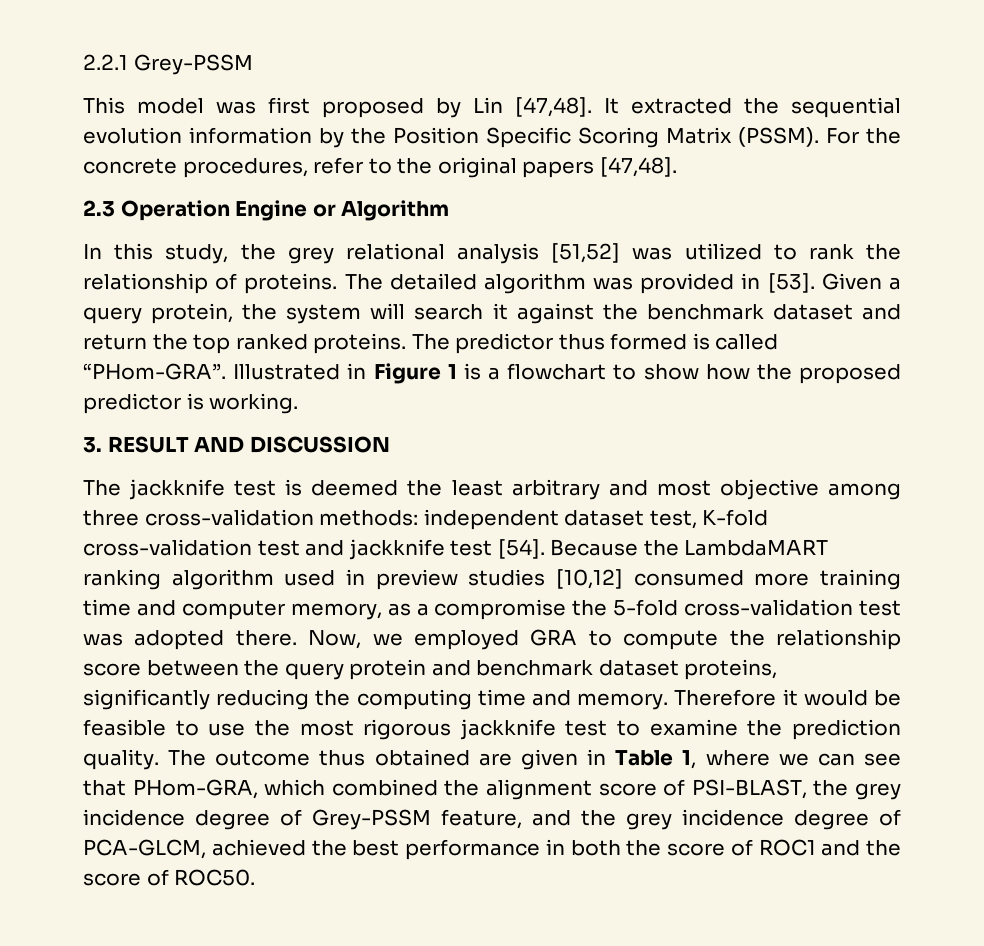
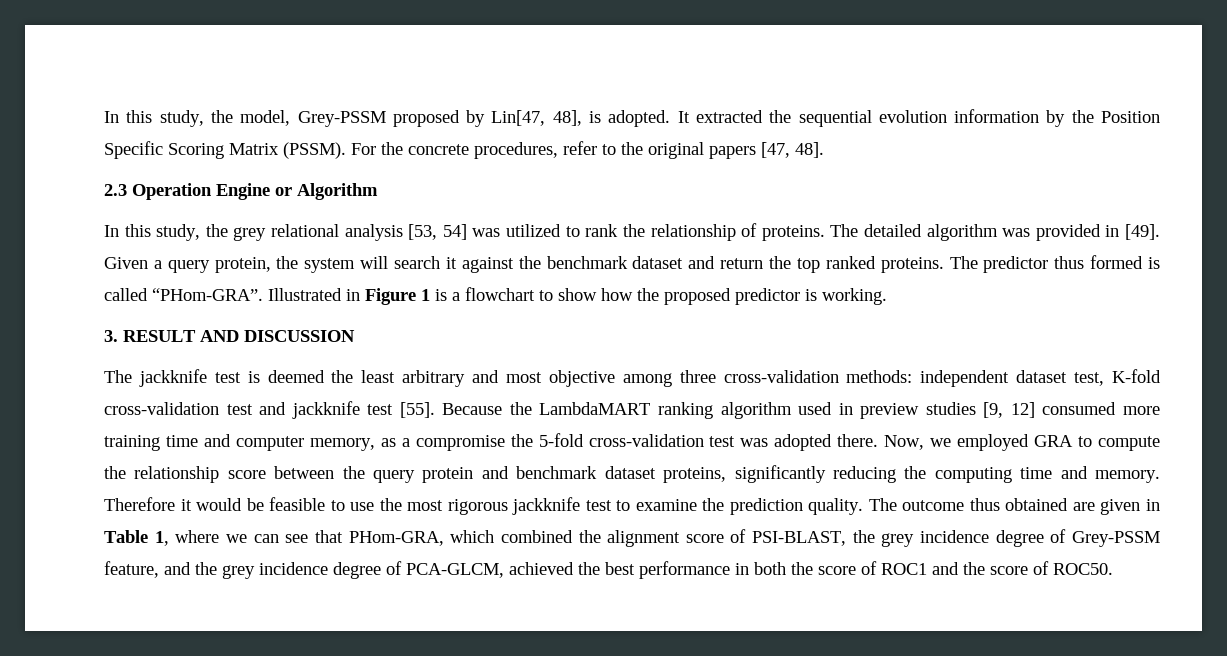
[83,54,253,75] [83,97,592,118] 2.2.1 Grey-PSSM // This model was first proposed by Lin [47,48]. -> [104,110,671,127] In this study, the model, Grey-PSSM proposed by Lin[47, 48], is adopted.
[599,157,677,177] [47,48]. -> [761,142,824,158] [47, 48].
[551,243,621,263] [51,52] -> [408,224,467,240] [53, 54]
[767,273,815,293] [53]. -> [1124,224,1160,240] [49].
[497,539,545,559] [54]. -> [399,402,435,418] [55].
[556,569,624,589] [10,12] -> [983,402,1035,418] [9, 12]

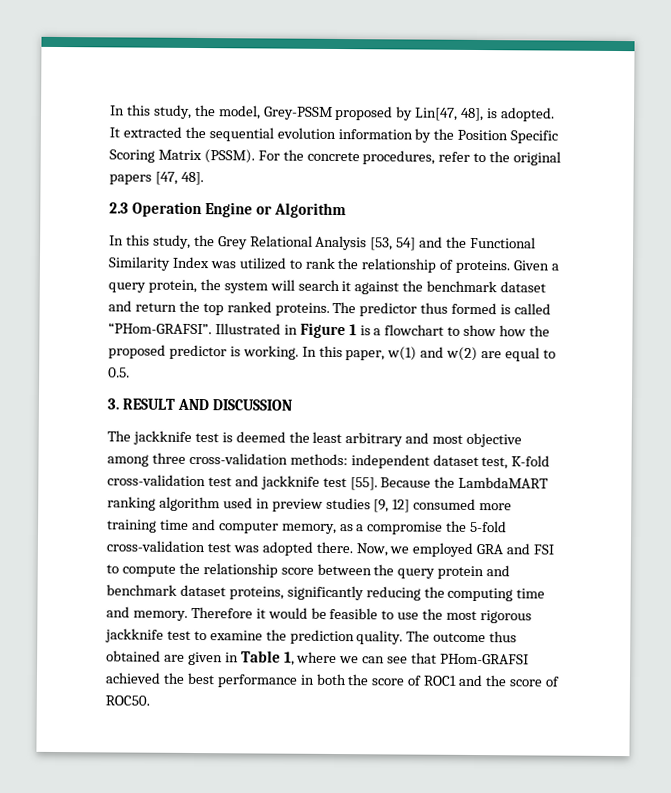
[233,224,467,241] grey relational analysis [53, 54] -> [217,235,537,251] [108,256,209,271] Grey Relational Analysis [53, 54] and the Functional Similarity Index
[830,224,1160,241] The detailed algorithm was provided in [49]. -> (511, 266) none
[152,288,263,301] “PHom-GRA”. -> [108,322,212,335] “PHom-GRAFSI”.
(887, 296) none -> [301,345,556,362] [108,367,130,378] In this paper, w(1) and w(2) are equal to 0.5.
(1074, 441) none -> [506,543,555,555] and FSI
[348,529,1160,547] [104,561,504,579] PHom-GRA, which combined the alignment score of PSI-BLAST, the grey incidence degree of Grey-PSSM feature, and the grey incidence degree of PCA-GLCM, -> [440,653,530,665] PHom-GRAFSI

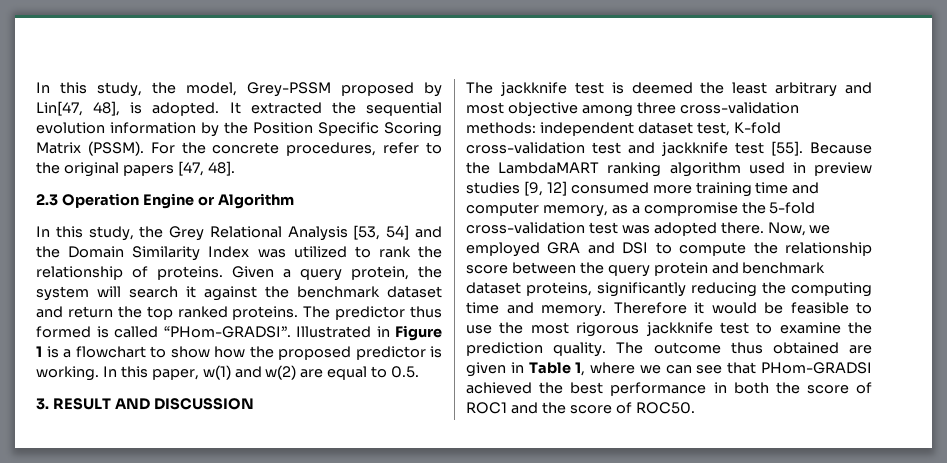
[470,236,537,249] Functional -> [68,246,125,258] Domain
[108,322,212,335] “PHom-GRAFSI”. -> [163,326,291,338] “PHom-GRADSI”.
[533,544,555,555] FSI -> [622,242,649,254] DSI
[440,653,530,665] PHom-GRAFSI -> [761,362,872,374] PHom-GRADSI

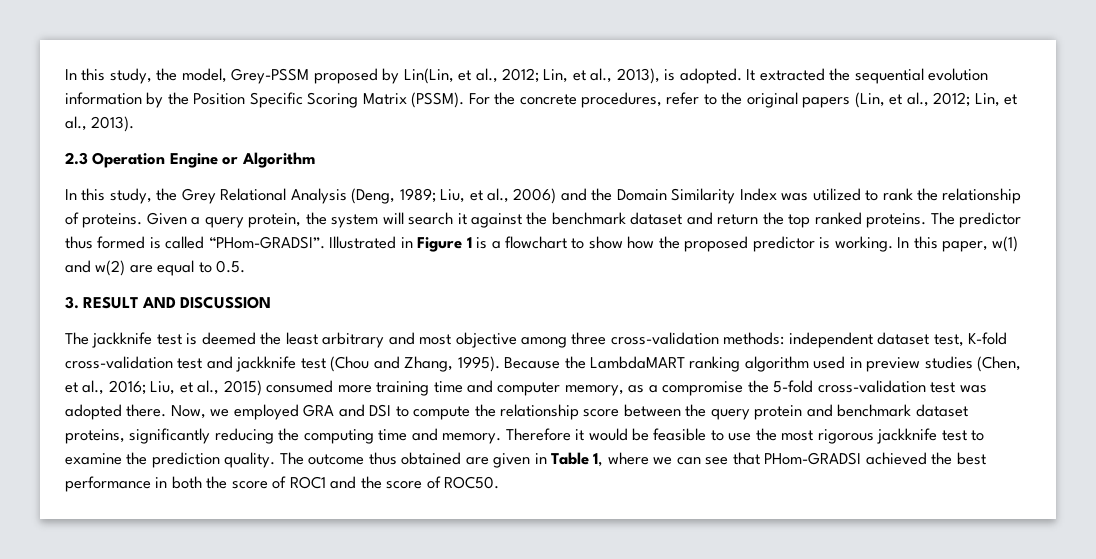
[36,101,121,116] Lin[47, 48], -> [403,68,660,84] Lin(Lin, et al., 2012; Lin, et al., 2013),
[177,161,235,176] [47, 48]. -> [854,92,1018,108] [65,116,135,132] (Lin, et al., 2012; Lin, et al., 2013).
[353,225,410,240] [53, 54] -> [351,188,557,204] (Deng, 1989; Liu, et al., 2006)
[771,141,803,156] [55]. -> [330,356,500,372] (Chou and Zhang, 1995).
[523,181,567,196] [9, 12] -> [977,356,1022,372] [65,380,262,396] (Chen, et al., 2016; Liu, et al., 2015)

